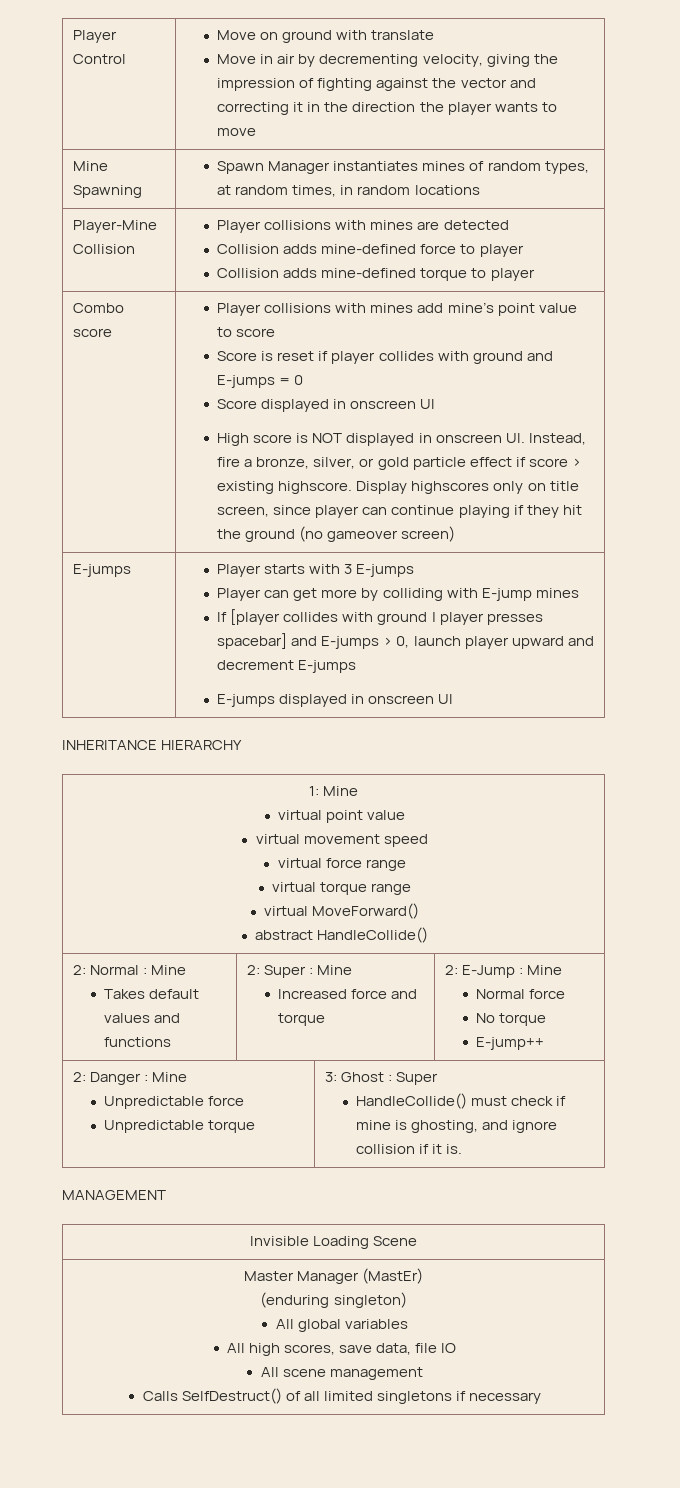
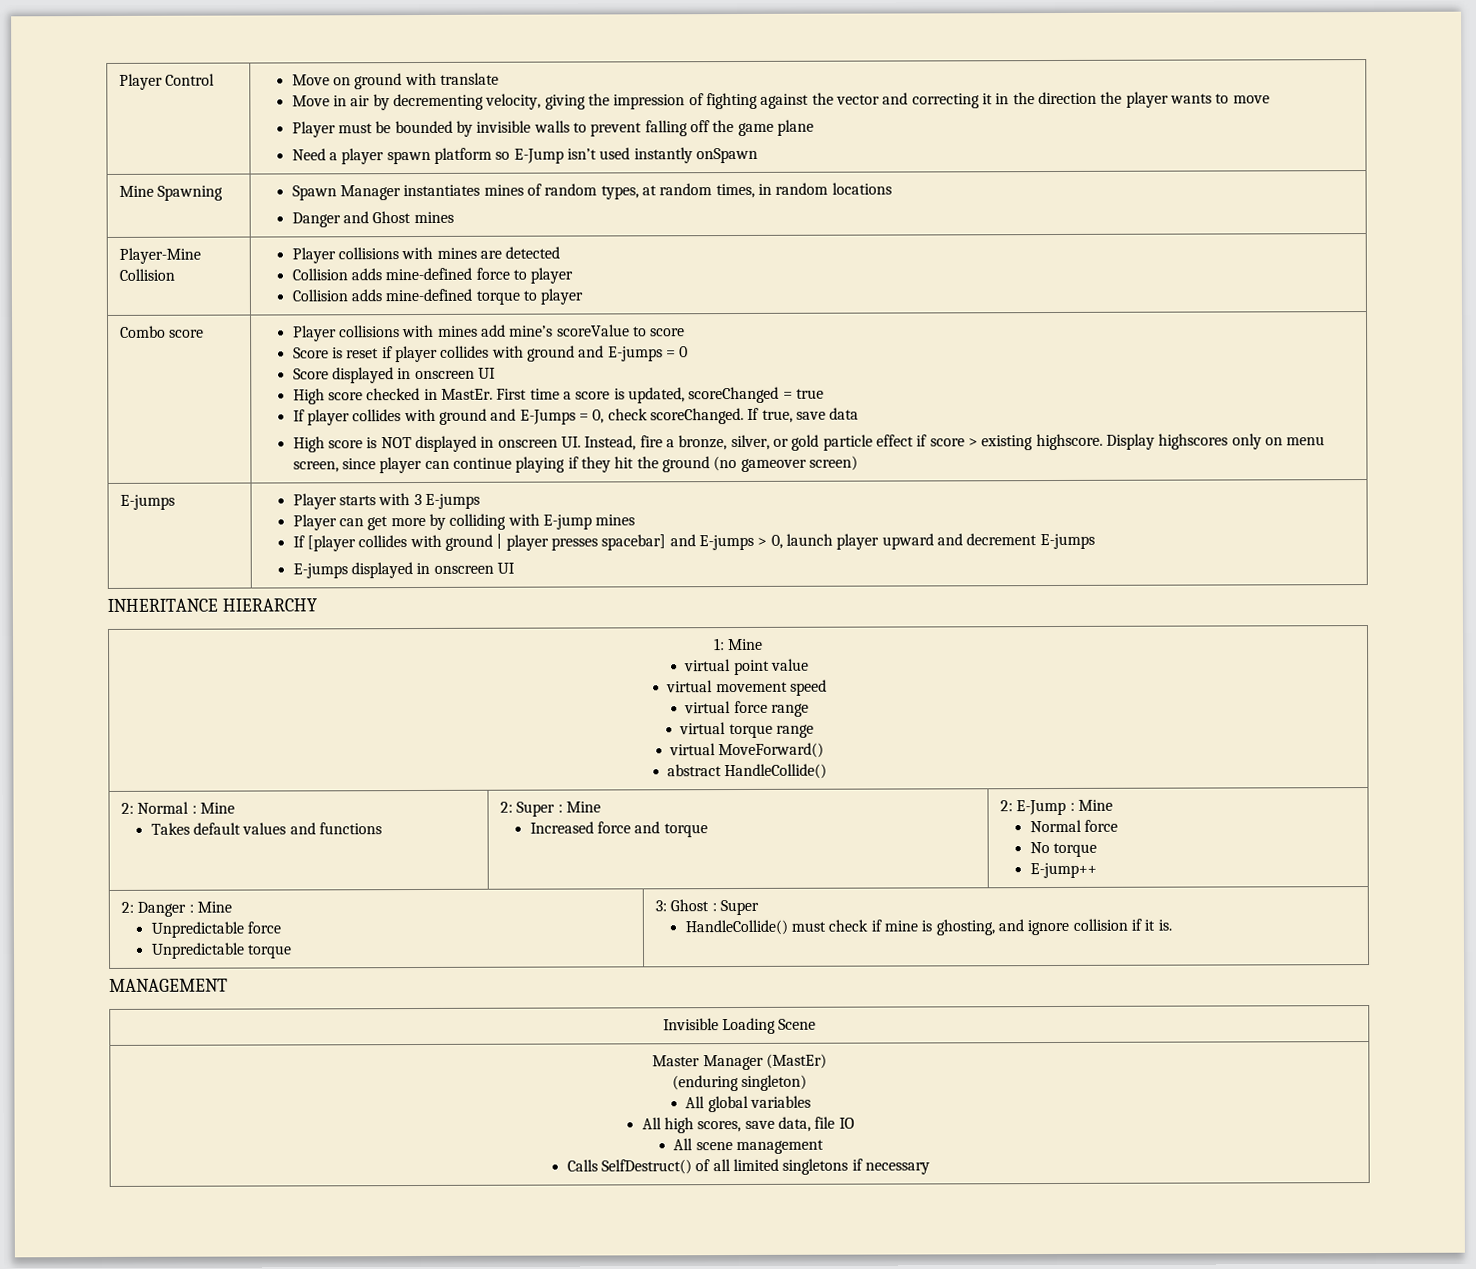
(257, 132) none -> [291,119,815,138] [291,147,759,165] // Player must be bounded by invisible walls to prevent falling off the game plane // Need a player spawn platform so E-Jump isn’t used instantly onSpawn
(480, 190) none -> [291,211,454,228] // Danger and Ghost mines
[497,303,577,316] point value -> [556,324,630,337] scoreValue
(436, 404) none -> [292,386,825,405] [292,407,860,426] // High score checked in MastEr. First time a score is updated, scoreChanged = true // If player collides with ground and E-Jumps = 0, check scoreChanged. If true, save data
[549,481,579,491] title -> [1286,436,1326,446] menu

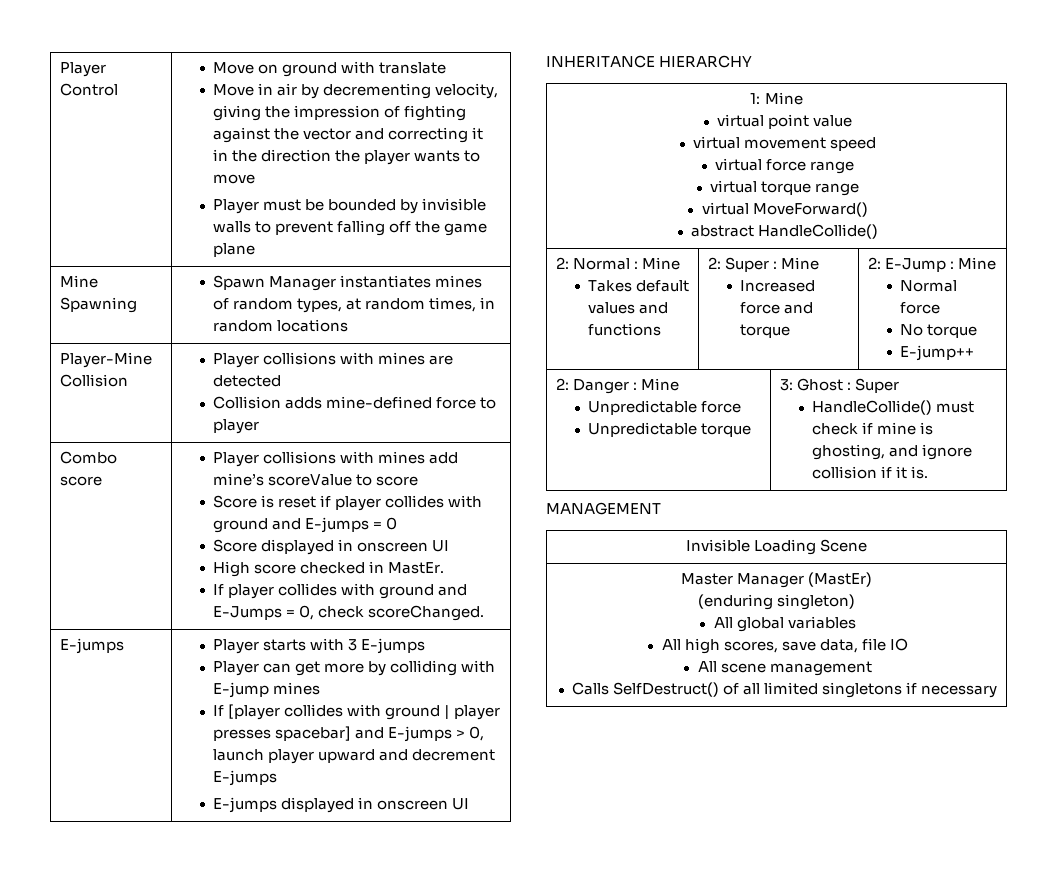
[291,147,759,165] // Need a player spawn platform so E-Jump isn’t used instantly onSpawn -> (256, 250) none
[291,211,454,228] // Danger and Ghost mines -> (349, 325) none
[291,288,584,305] // Collision adds mine-defined torque to player -> (260, 426) none
[496,386,825,404] First time a score is updated, scoreChanged = true -> (445, 568) none
[747,407,860,423] [292,433,1326,453] [292,455,859,474] If true, save data // High score is NOT displayed in onscreen UI. Instead, fire a bronze, silver, or gold particle effect if score > existing highscore. Display highscores only on menu screen, since player can continue playing if they hit the ground (no gameover screen) -> (485, 613) none

